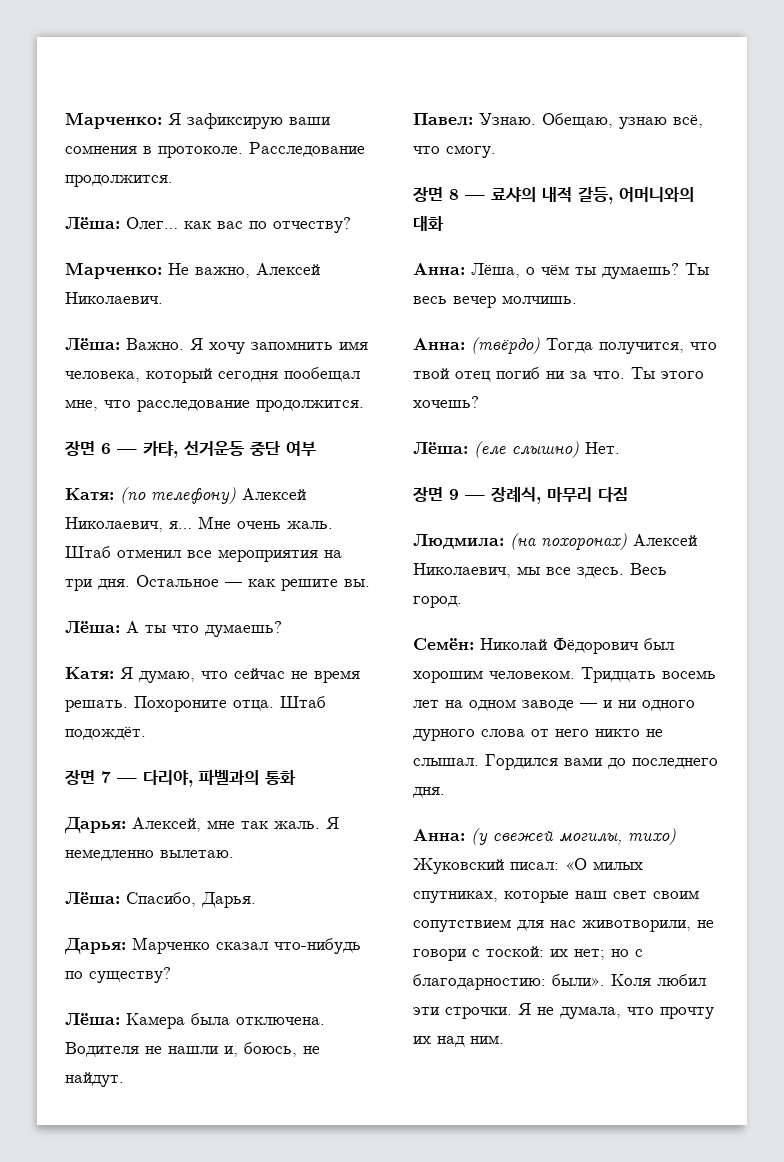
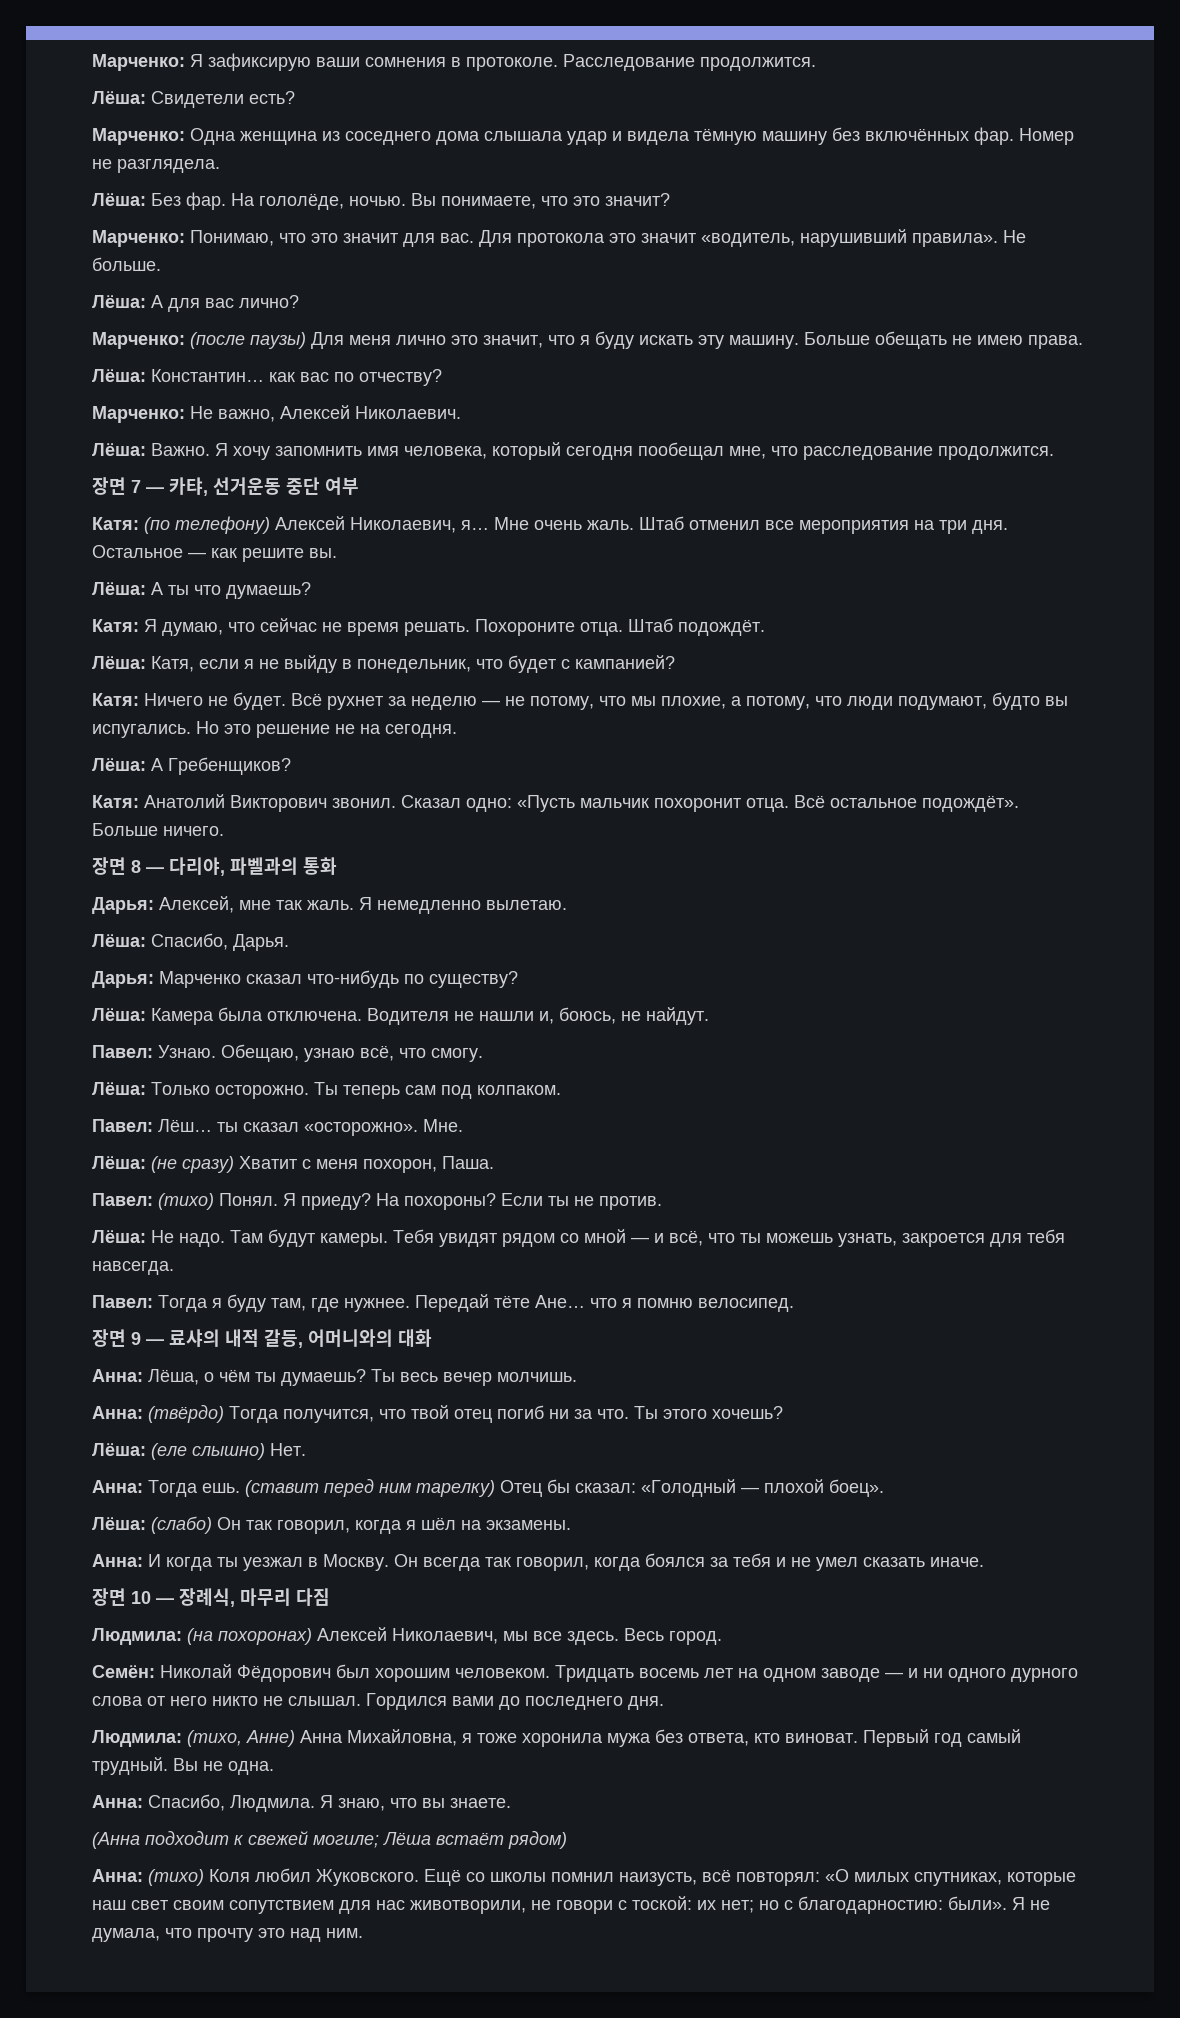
[126,217,178,229] Олег… -> [151,91,295,108] [92,127,1074,145] [92,159,220,173] [92,192,670,210] [92,229,1026,247] [92,257,161,271] [92,295,299,312] [92,331,1083,349] [92,369,264,382] Свидетели есть? // Марченко: Одна женщина из соседнего дома слышала удар и видела тёмную машину без включённых фар. Номер не разглядела. // Лёша: Без фар. На гололёде, ночью. Вы понимаете, что это значит? // Марченко: Понимаю, что это значит для вас. Для протокола это значит «водитель, нарушивший правила». Не больше. // Лёша: А для вас лично? // Марченко: (после паузы) Для меня лично это значит, что я буду искать эту машину. Больше обещать не имею права. // Лёша: Константин…
[101,443,111,454] 6 -> [131,480,141,493] 7
[65,770,111,785] // 장면 7 -> [92,655,675,673] [92,692,1068,710] [92,721,457,738] [92,757,291,775] [92,794,1019,812] [92,823,224,836] [92,857,141,875] // Лёша: Катя, если я не выйду в понедельник, что будет с кампанией? // Катя: Ничего не будет. Всё рухнет за неделю — не потому, что мы плохие, а потому, что люди подумают, будто вы испугались. Но это решение не на сегодня. // Лёша: А Гребенщиков? // Катя: Анатолий Викторович звонил. Сказал одно: «Пусть мальчик похоронит отца. Всё остальное подождёт». Больше ничего. // 장면 8
[413,187,459,202] // 장면 8 -> [92,1082,561,1099] [92,1119,463,1136] [92,1156,494,1173] [92,1193,662,1210] [92,1229,1065,1247] [92,1261,174,1275] [92,1294,794,1312] [92,1329,141,1347] // Лёша: Только осторожно. Ты теперь сам под колпаком. // Павел: Лёш… ты сказал «осторожно». Мне. // Лёша: (не сразу) Хватит с меня похорон, Паша. // Павел: (тихо) Понял. Я приеду? На похороны? Если ты не против. // Лёша: Не надо. Там будут камеры. Тебя увидят рядом со мной — и всё, что ты можешь узнать, закроется для тебя навсегда. // Павел: Тогда я буду там, где нужнее. Передай тёте Ане… что я помню велосипед. // 장면 9
[413,487,459,502] // 장면 9 -> [92,1479,884,1497] [92,1516,571,1534] [92,1553,984,1571] [92,1588,151,1606] // Анна: Тогда ешь. (ставит перед ним тарелку) Отец бы сказал: «Голодный — плохой боец». // Лёша: (слабо) Он так говорил, когда я шёл на экзамены. // Анна: И когда ты уезжал в Москву. Он всегда так говорил, когда боялся за тебя и не умел сказать иначе. // 장면 10
[413,828,676,845] [413,858,559,874] Анна: (у свежей могилы, тихо) Жуковский писал: -> [92,1729,1021,1747] [92,1757,274,1775] [92,1794,511,1812] [92,1831,567,1849] [92,1868,820,1886] Людмила: (тихо, Анне) Анна Михайловна, я тоже хоронила мужа без ответа, кто виноват. Первый год самый трудный. Вы не одна. // Анна: Спасибо, Людмила. Я знаю, что вы знаете. // (Анна подходит к свежей могиле; Лёша встаёт рядом) // Анна: (тихо) Коля любил Жуковского. Ещё со школы помнил наизусть, всё повторял:
[611,974,706,986] [413,1007,512,1019] Коля любил эти строчки. -> (1007, 1903) none
[413,1036,431,1044] их -> [258,1928,285,1938] это

